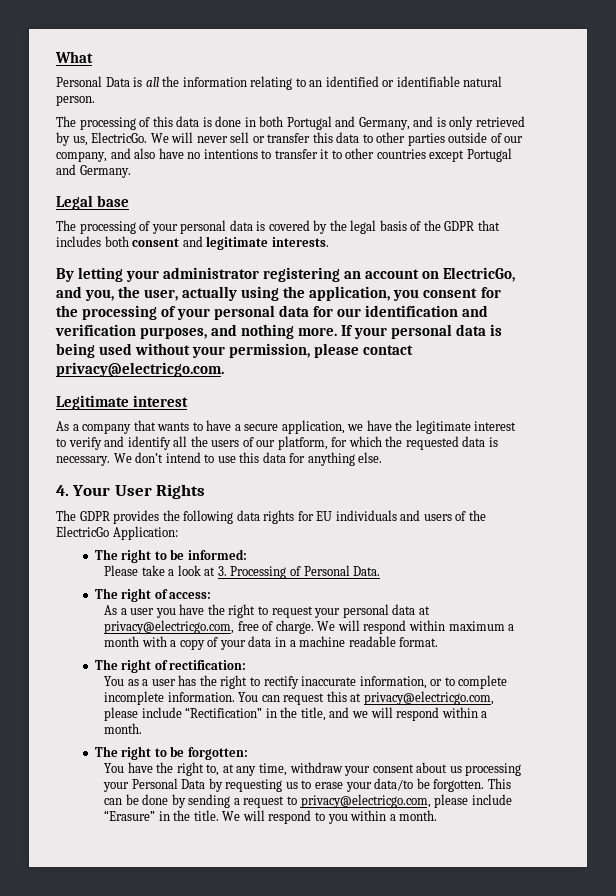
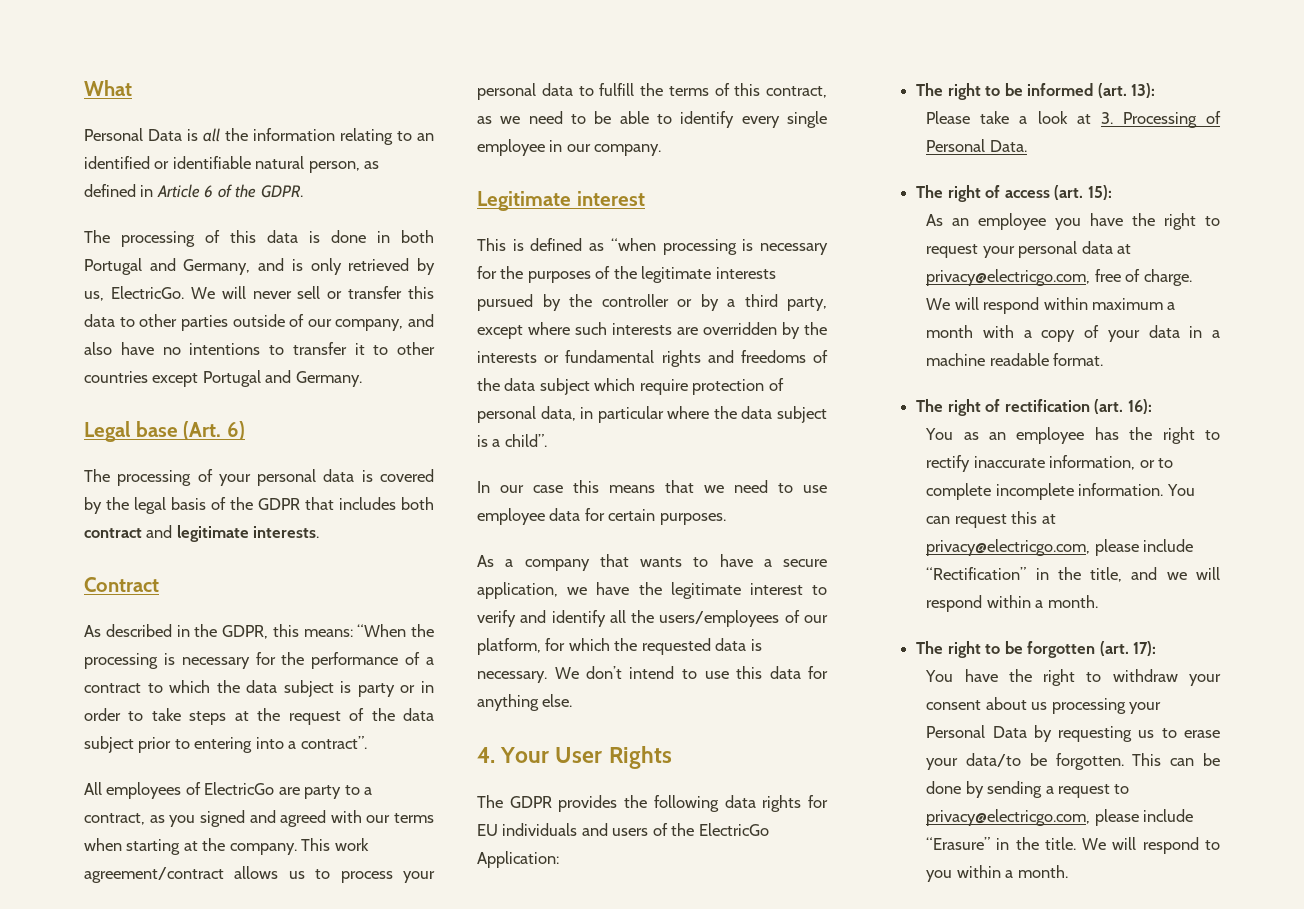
[56,95,95,106] person. -> [308,161,380,173] [84,184,303,198] person, as defined in Article 6 of the GDPR.
(130, 201) none -> [183,421,245,440] (Art. 6)
[132,238,180,247] consent -> [84,528,142,538] contract
[56,267,516,282] [56,286,501,301] [56,305,489,320] [55,324,503,339] [56,343,414,358] [56,362,224,377] [56,395,189,410] By letting your administrator registering an account on ElectricGo, and you, the user, actually using the application, you consent for the processing of your personal data for our identification and verification purposes, and nothing more. If your personal data is being used without your permission, please contact privacy@electricgo.com. // Legitimate interest -> [84,577,159,592] [84,624,434,639] [84,652,434,669] [84,680,434,697] [84,708,435,725] [84,736,367,753] [84,782,373,799] [84,810,434,827] [84,838,369,855] [84,866,435,883] [477,83,827,100] [477,111,827,128] [477,139,662,156] [477,191,645,211] [477,238,828,255] [477,266,776,283] [477,294,827,311] [477,322,827,339] [477,350,828,367] [477,378,784,395] [477,406,827,423] [477,434,547,447] [477,480,827,493] [477,508,726,525] Contract // As described in the GDPR, this means: “When the processing is necessary for the performance of a contract to which the data subject is party or in order to take steps at the request of the data subject prior to entering into a contract”. // All employees of ElectricGo are party to a contract, as you signed and agreed with our terms when starting at the company. This work agreement/contract allows us to process your personal data to fulfill the terms of this contract, as we need to be able to identify every single employee in our company. // Legitimate interest // This is defined as “when processing is necessary for the purposes of the legitimate interests pursued by the controller or by a third party, except where such interests are overridden by the interests or fundamental rights and freedoms of the data subject which require protection of personal data, in particular where the data subject is a child”. // In our case this means that we need to use employee data for certain purposes.
[211,440,240,447] users -> [659,610,780,627] users/employees
[187,549,247,560] informed: -> [1027,83,1155,98] informed (art. 13):
[169,592,212,599] [104,605,155,615] access: // As a user -> [1004,185,1112,200] [926,213,1047,230] access (art. 15): // As an employee
[169,660,247,670] rectification: -> [1004,399,1152,414] rectification (art. 16):
[142,679,176,686] a user -> [988,427,1085,444] an employee
[187,747,248,760] forgotten: -> [1027,641,1156,658] forgotten (art. 17):
[206,763,287,776] to, at any time, -> [1086,672,1102,682] to

